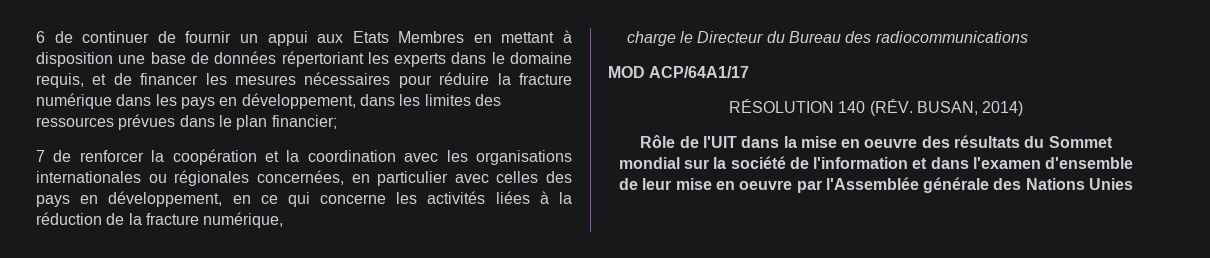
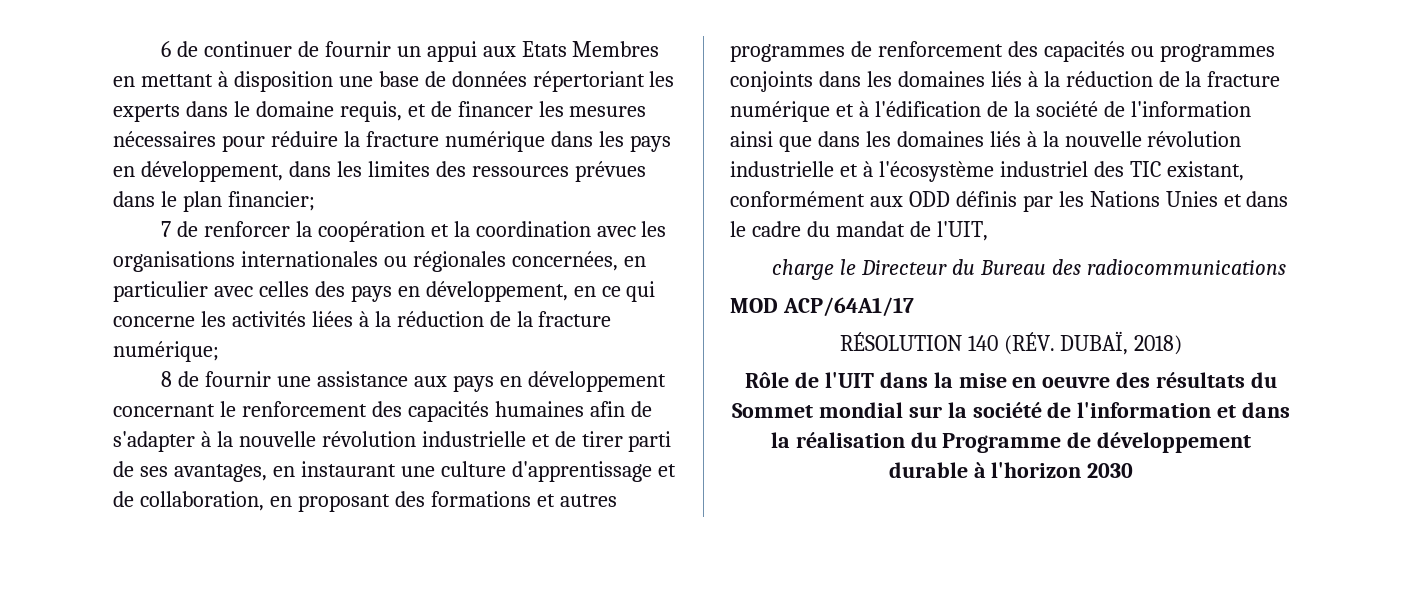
[203,212,284,228] numérique, -> [113,341,219,362] [161,371,666,392] [113,401,652,422] [113,431,672,452] [113,461,676,482] [113,491,617,512] [730,41,1275,62] [730,71,1281,92] [730,101,1251,122] [730,131,1242,152] [730,161,1244,182] [730,191,1289,212] [730,221,988,241] numérique; // 8 de fournir une assistance aux pays en développement concernant le renforcement des capacités humaines afin de s'adapter à la nouvelle révolution industrielle et de tirer parti de ses avantages, en instaurant une culture d'apprentissage et de collaboration, en proposant des formations et autres programmes de renforcement des capacités ou programmes conjoints dans les domaines liés à la réduction de la fracture numérique et à l'édification de la société de l'information ainsi que dans les domaines liés à la nouvelle révolution industrielle et à l'écosystème industriel des TIC existant, conformément aux ODD définis par les Nations Unies et dans le cadre du mandat de l'UIT,
[916,101,1024,116] BUSAN, 2014) -> [1060,331,1183,355] DUBAÏ, 2018)
[973,157,1134,169] [618,177,1134,193] l'examen d'ensemble de leur mise en oeuvre par l'Assemblée générale des Nations Unies -> [770,432,1252,453] [888,462,1134,478] la réalisation du Programme de développement durable à l'horizon 2030

